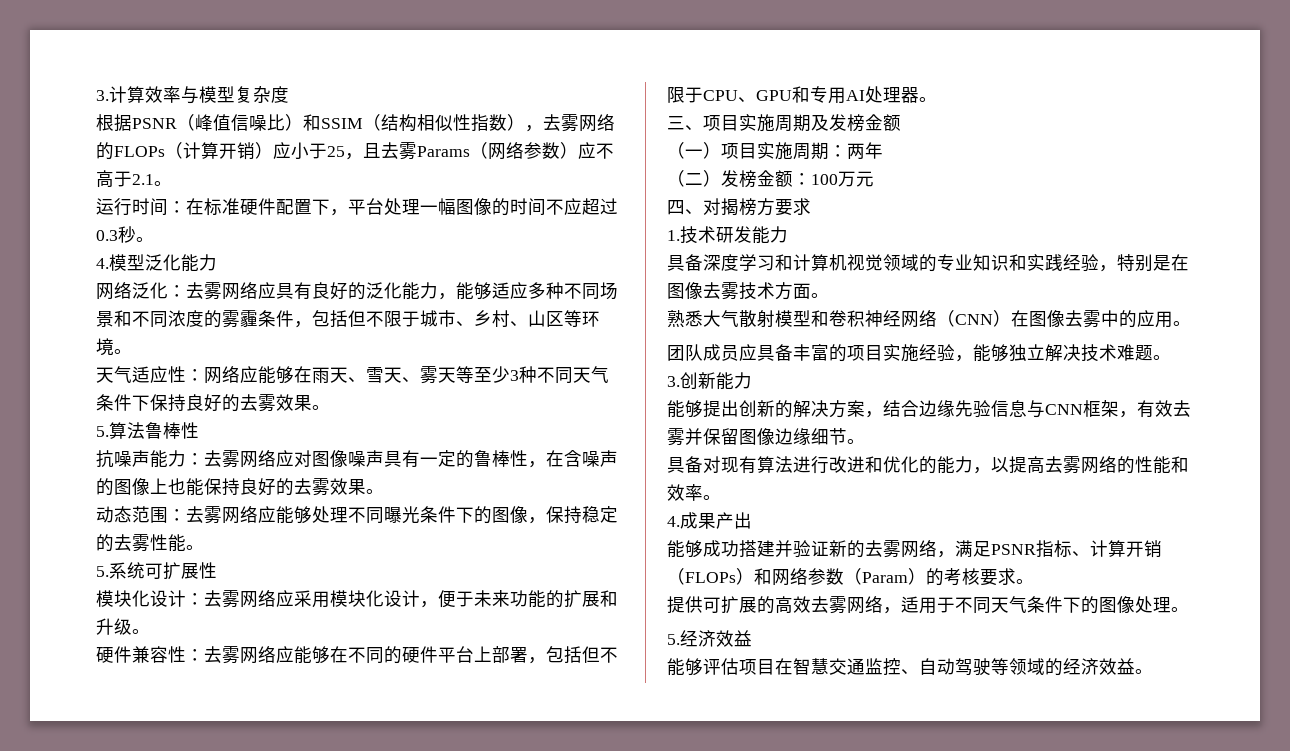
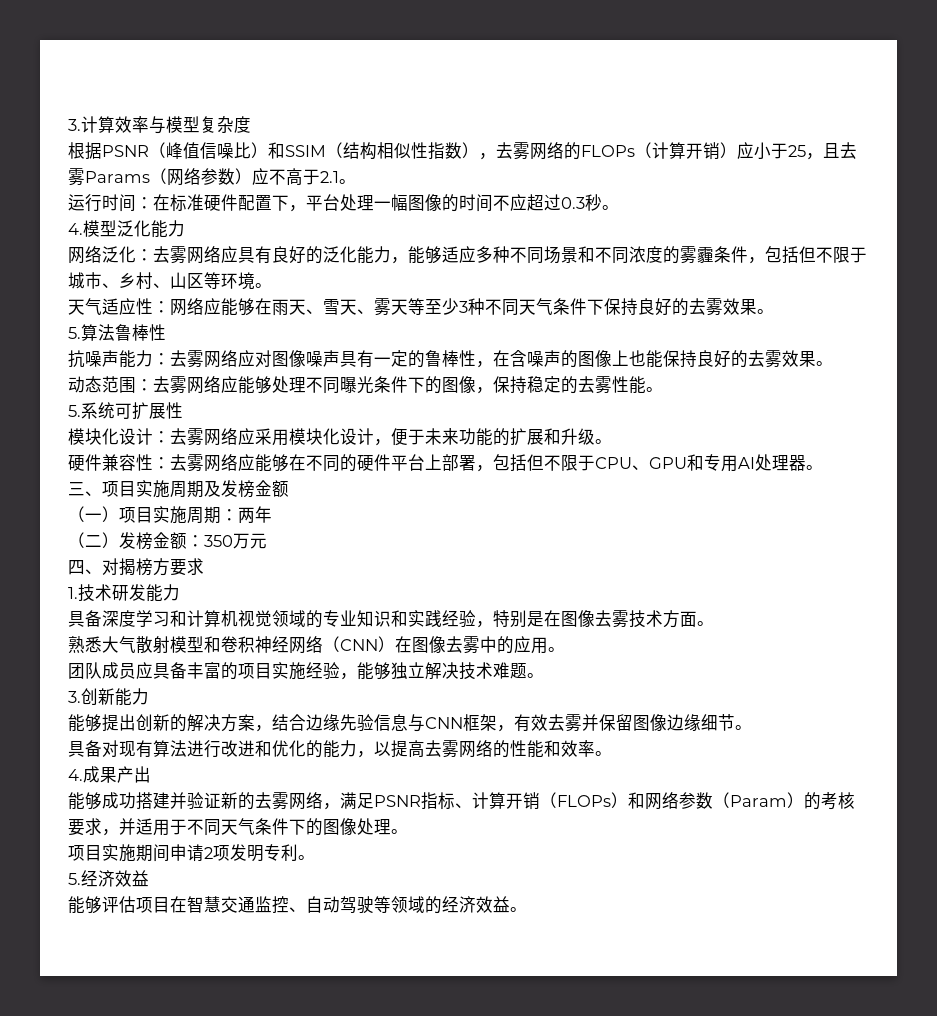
[811,174,838,185] 100 -> [204,535,233,547] 350
[1016,579,1034,584] [667,596,901,614] 。 // 提供可扩展的高效去雾网络， -> [102,818,136,836] ，并
(1189, 609) none -> [68,844,315,862] // 项目实施期间申请2项发明专利。

